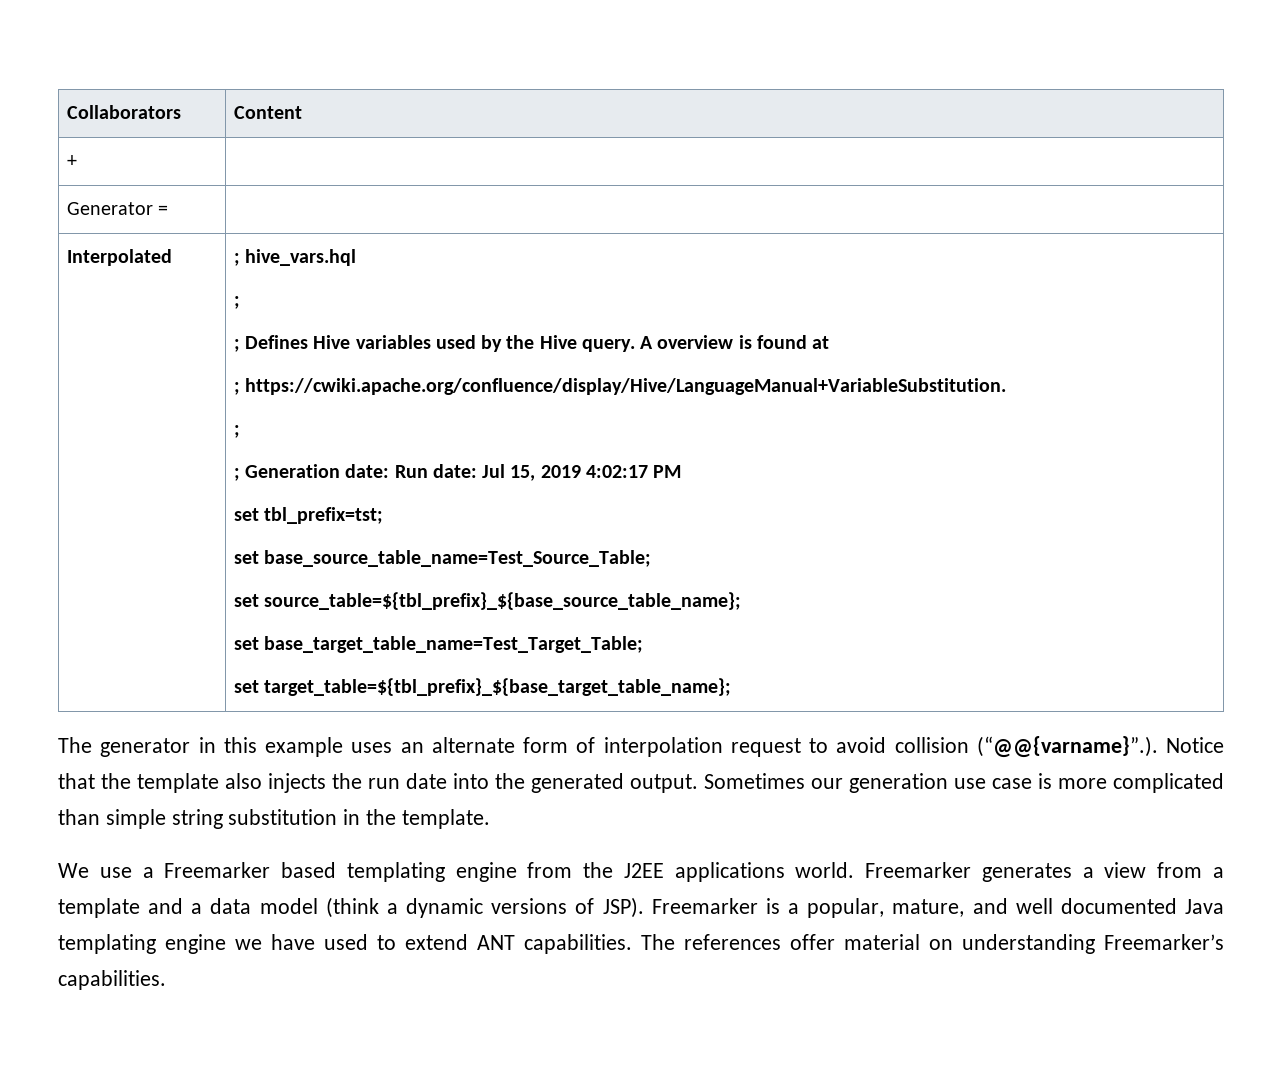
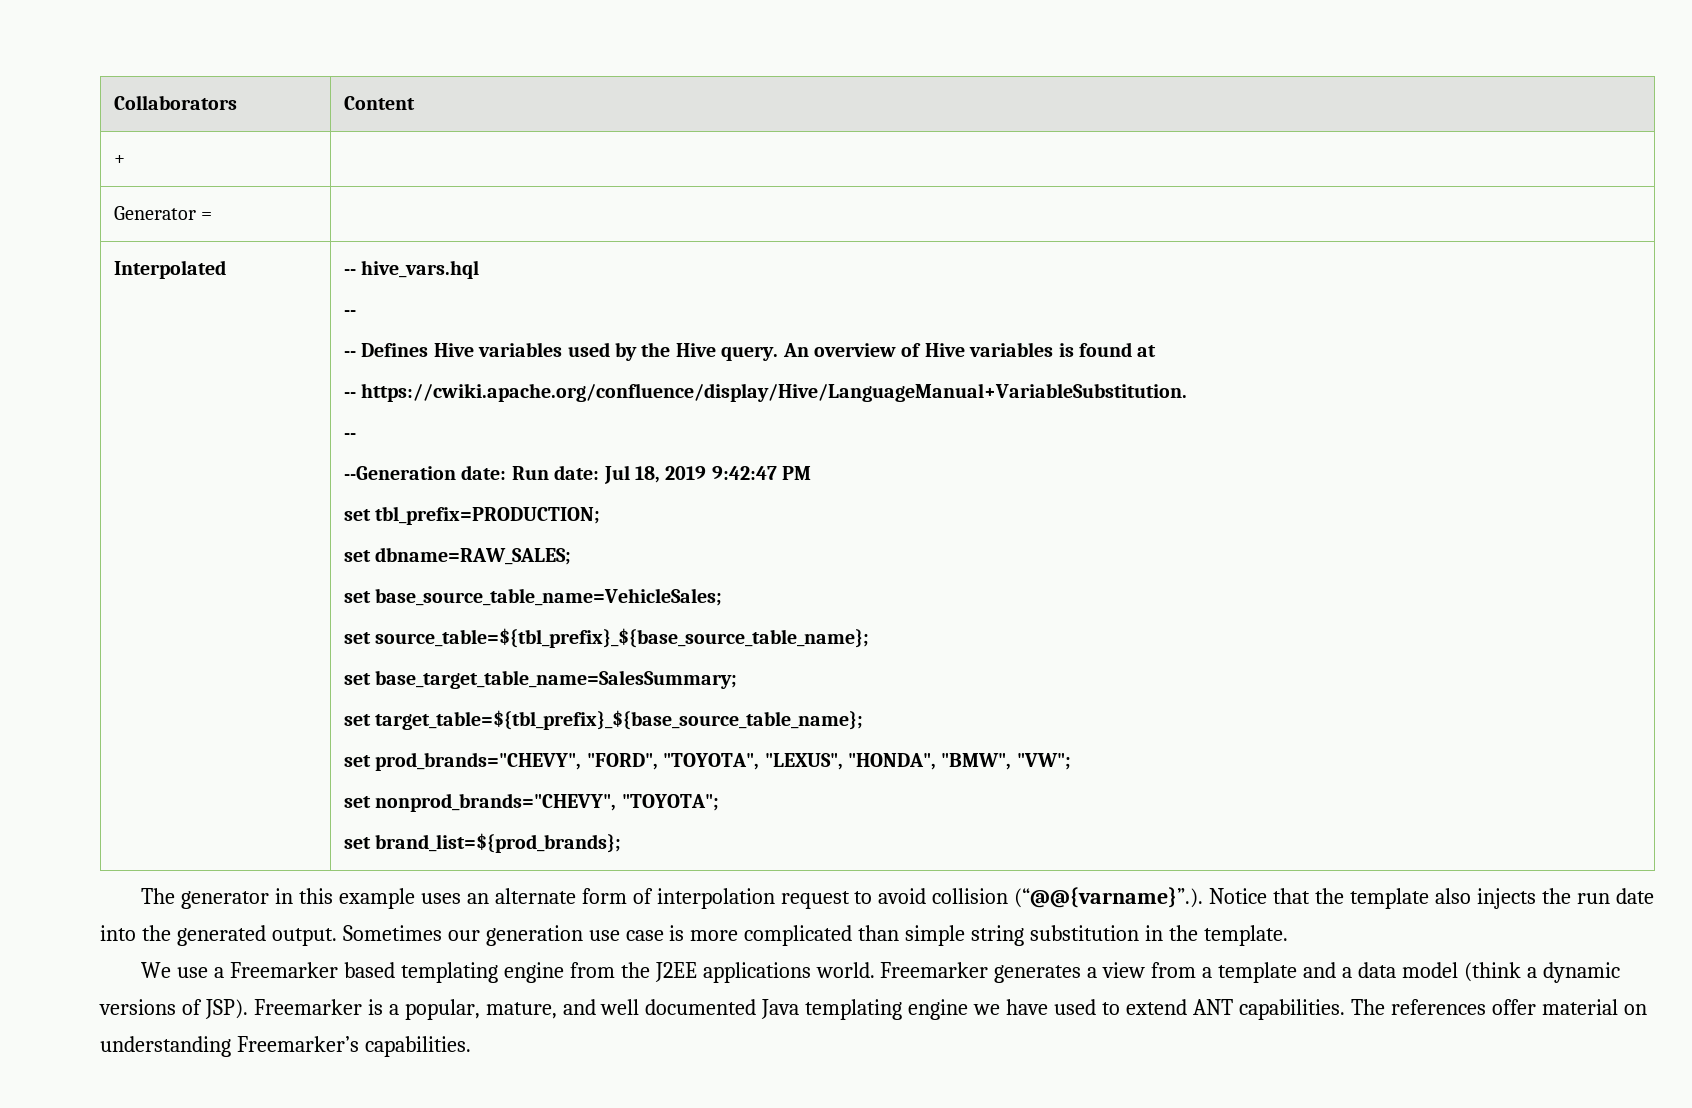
[233,253,240,266] ; -> [344,269,357,275] --
[233,296,240,309] [233,339,240,352] ; // ; -> [344,310,357,316] [344,351,357,357] -- // --
[640,335,734,349] A overview -> [782,342,1054,357] An overview of Hive variables
[233,382,240,395] ; -> [344,392,357,398] --
[233,425,240,438] [233,464,341,481] ; // ; Generation -> [344,433,357,439] [344,466,457,480] -- // --Generation
[510,465,648,481] 15, 2019 4:02:17 -> [635,466,777,483] 18, 2019 9:42:47
[264,507,384,524] [233,550,652,567] tbl_prefix=tst; // set base_source_table_name=Test_Source_Table; -> [375,506,601,525] [344,547,572,565] [344,588,723,606] tbl_prefix=PRODUCTION; // set dbname=RAW_SALES; // set base_source_table_name=VehicleSales;
[264,636,644,653] [233,678,732,696] base_target_table_name=Test_Target_Table; // set target_table=${tbl_prefix}_${base_target_table_name}; -> [375,670,738,689] [344,710,864,730] [344,752,1071,771] [344,793,719,812] [344,833,622,853] base_target_table_name=SalesSummary; // set target_table=${tbl_prefix}_${base_source_table_name}; // set prod_brands="CHEVY", "FORD", "TOYOTA", "LEXUS", "HONDA", "BMW", "VW"; // set nonprod_brands="CHEVY", "TOYOTA"; // set brand_list=${prod_brands};

